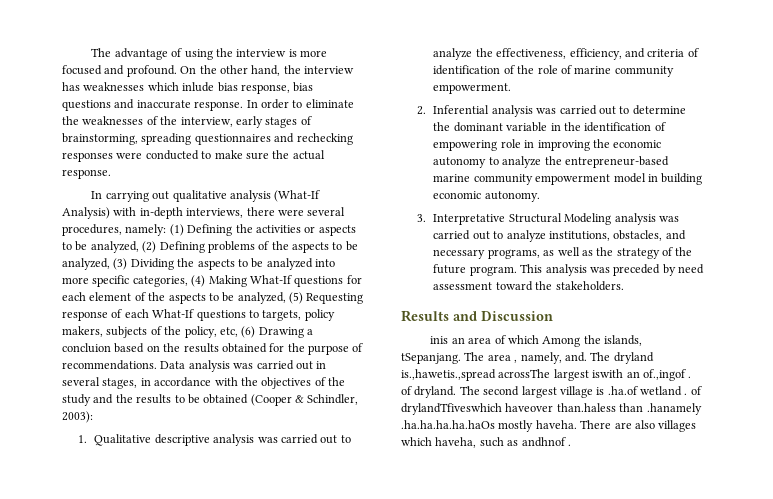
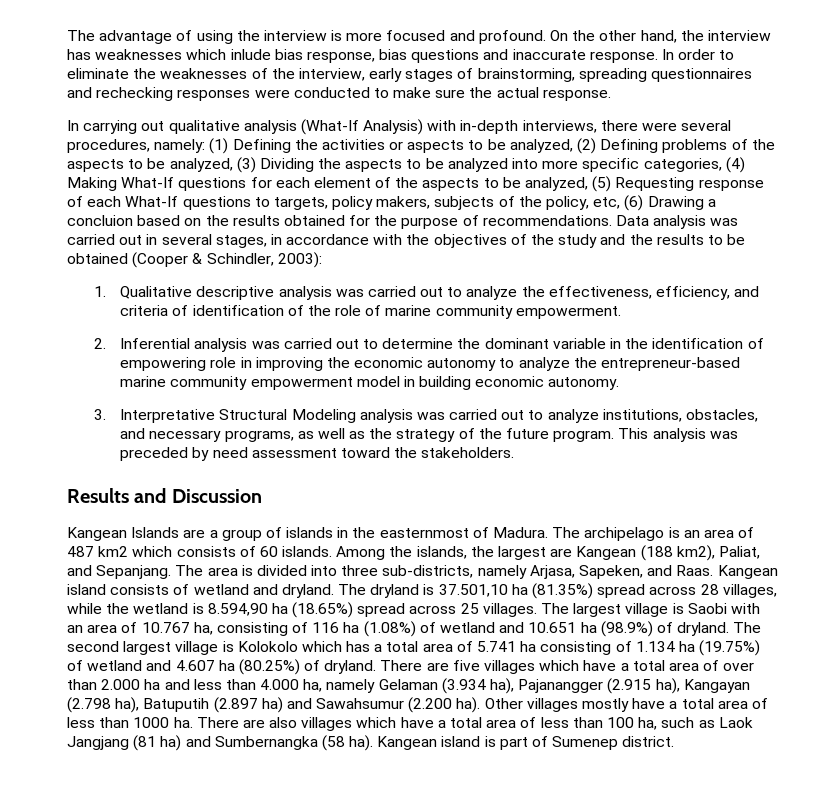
[430,335,643,347] [401,352,654,364] [401,369,692,381] inis an area of which Among the islands, tSepanjang. The area , namely, and. The dryland is.,hawetis.,spread acrossThe largest iswith an of.,ingof . -> [67,527,755,541] [67,545,760,561] [67,565,778,579] [67,583,777,599] [67,602,760,618] [67,621,653,637] Kangean Islands are a group of islands in the easternmost of Madura. The archipelago is an area of 487 km2 which consists of 60 islands. Among the islands, the largest are Kangean (188 km2), Paliat, and Sepanjang. The area is divided into three sub-districts, namely Arjasa, Sapeken, and Raas. Kangean island consists of wetland and dryland. The dryland is 37.501,10 ha (81.35%) spread across 28 villages, while the wetland is 8.594,90 ha (18.65%) spread across 25 villages. The largest village is Saobi with an area of 10.767 ha, consisting of 116 ha (1.08%) of wetland and 10.651 ha (98.9%)
[607,386,702,396] [401,403,702,415] [401,420,577,432] .ha.of wetland . of drylandTfiveswhich haveover than.haless than .hanamely .ha.ha.ha.ha.haOs mostly haveha. -> [237,640,761,656] [67,659,755,675] [67,678,750,694] [67,697,768,713] [67,717,193,728] Kolokolo which has a total area of 5.741 ha consisting of 1.134 ha (19.75%) of wetland and 4.607 ha (80.25%) of dryland. There are five villages which have a total area of over than 2.000 ha and less than 4.000 ha, namely Gelaman (3.934 ha), Pajanangger (2.915 ha), Kangayan (2.798 ha), Batuputih (2.897 ha) and Sawahsumur (2.200 ha). Other villages mostly have a total area of less than 1000 ha.
[435,437,571,448] haveha, such as andhnof . -> [400,717,753,730] [67,735,675,751] have a total area of less than 100 ha, such as Laok Jangjang (81 ha) and Sumbernangka (58 ha). Kangean island is part of Sumenep district.

